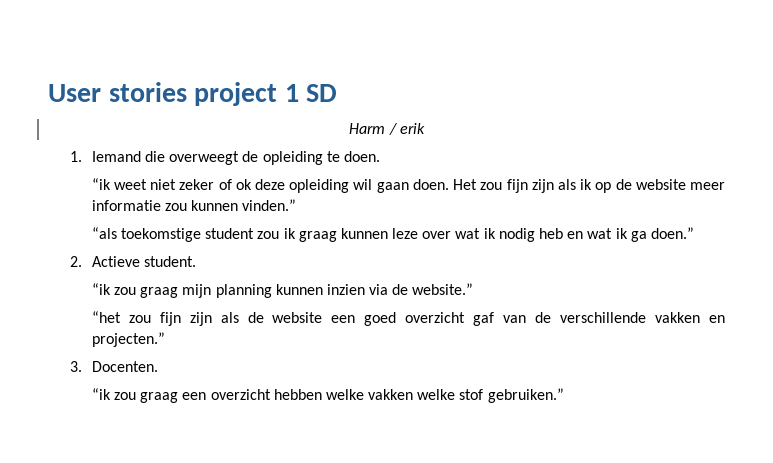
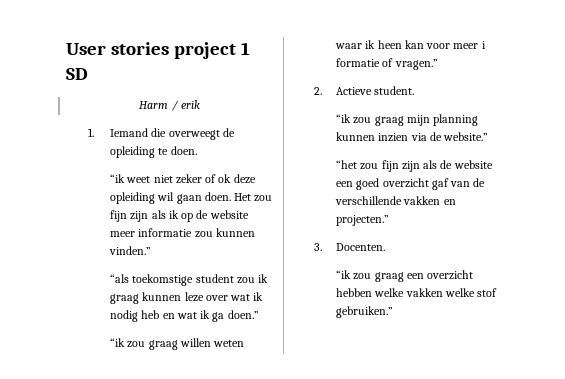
(694, 233) none -> [110,338,245,350] [335,40,486,49] [336,58,438,70] // “ik zou graag willen weten waar ik heen kan voor meer i formatie of vragen.”

